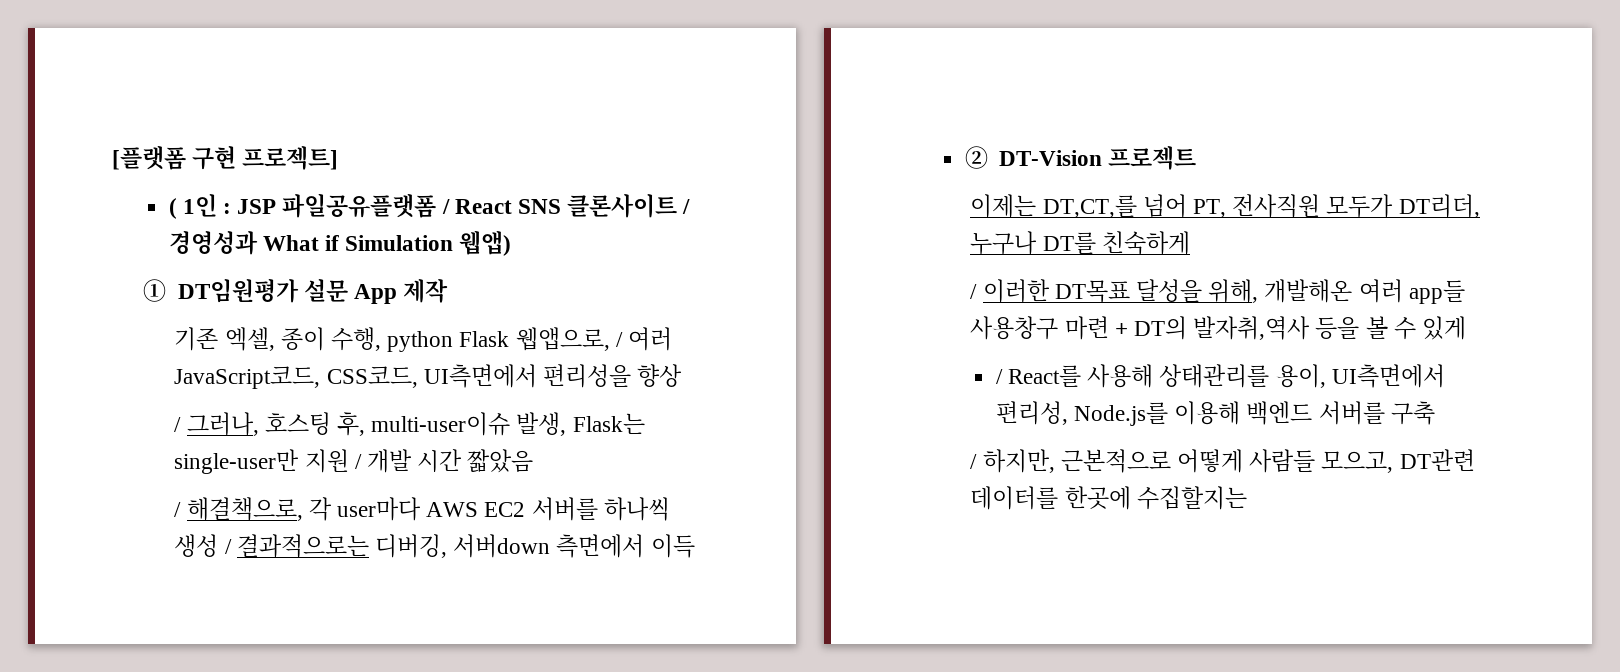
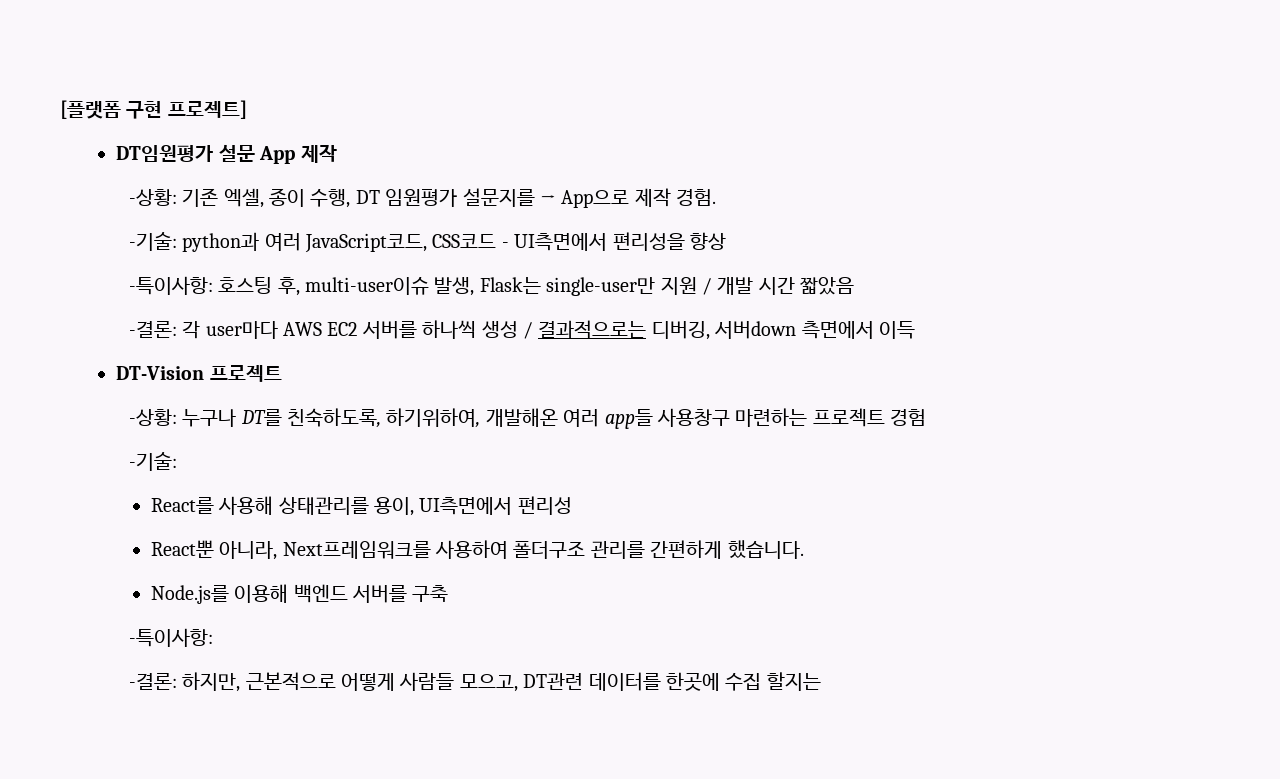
[168,193,691,219] [168,230,512,256] [143,279,167,302] ( 1인 : JSP 파일공유플랫폼 / React SNS 클론사이트 / 경영성과 What if Simulation 웹앱) // ① -> (247, 109) none
(449, 291) none -> [128,189,177,206] -상황:
[387,327,673,352] [174,366,418,389] python Flask 웹앱으로, / 여러 JavaScript코드, CSS코드, -> [355,188,717,208] [128,232,509,253] DT 임원평가 설문지를 → App으로 제작 경험. // -기술: python과 여러 JavaScript코드, CSS코드 -
[174,412,259,436] / 그러나, -> [128,276,213,295] -특이사항:
[174,497,303,521] / 해결책으로, -> [128,321,177,338] -결론:
[964,146,988,169] ② -> (915, 330) none
[970,194,1480,218] [970,231,1190,255] [970,279,1465,304] [970,316,1467,340] [995,369,1003,384] 이제는 DT,CT,를 넘어 PT, 전사직원 모두가 DT리더, 누구나 DT를 친숙하게 // / 이러한 DT목표 달성을 위해, 개발해온 여러 app들 사용창구 마련 + DT의 발자취,역사 등을 볼 수 있게 // / -> [128,408,927,429] [128,452,177,471] -상황: 누구나 DT를 친숙하도록, 하기위하여, 개발해온 여러 app들 사용창구 마련하는 프로젝트 경험 // -기술: //
[995,401,1068,425] 편리성, -> [517,496,572,515] [150,540,804,560] 편리성 // React뿐 아니라, Next프레임워크를 사용하여 폴더구조 관리를 간편하게 했습니다. //
[970,454,978,469] / -> [128,628,213,647] [128,673,177,690] -특이사항: // -결론:
[1136,486,1247,510] 수집할지는 -> [725,672,821,691] 수집 할지는

